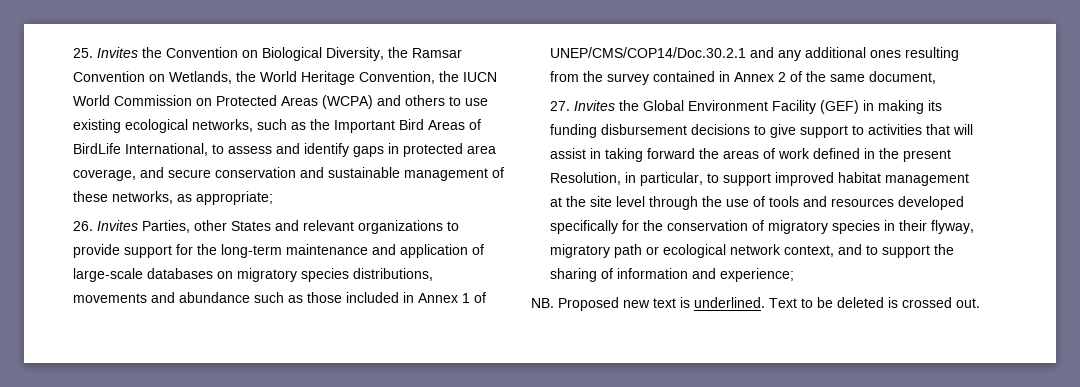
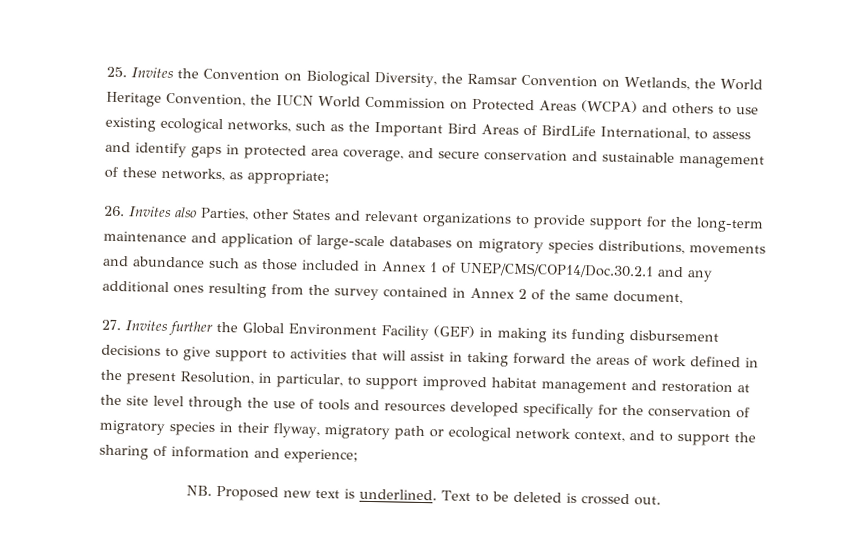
(139, 225) none -> [173,207,197,218] also
(616, 105) none -> [167,321,213,336] further
(970, 179) none -> [630,380,733,394] and restoration

